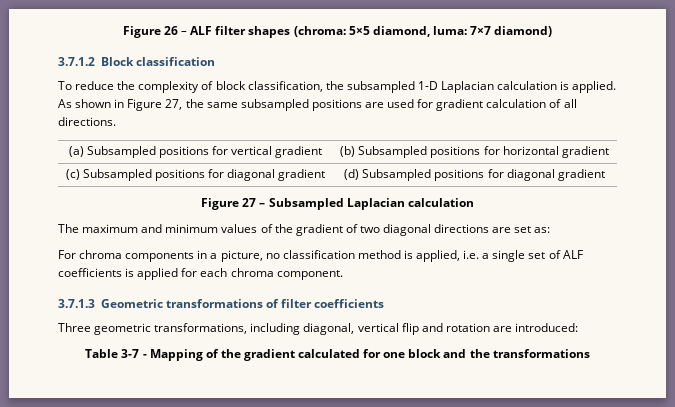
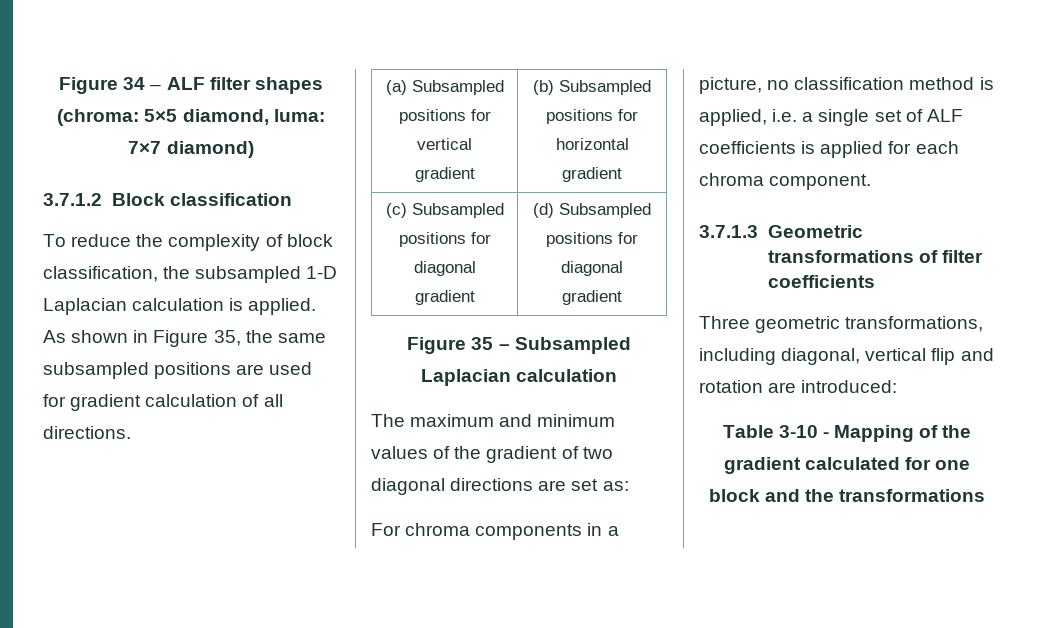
[122,26,179,38] Figure 26 -> [59,77,146,94] Figure 34
[165,99,183,110] 27, -> [213,330,241,346] 35,
[242,198,257,207] 27 -> [471,337,494,350] 35
[121,349,140,358] 3-7 -> [778,425,818,438] 3-10

